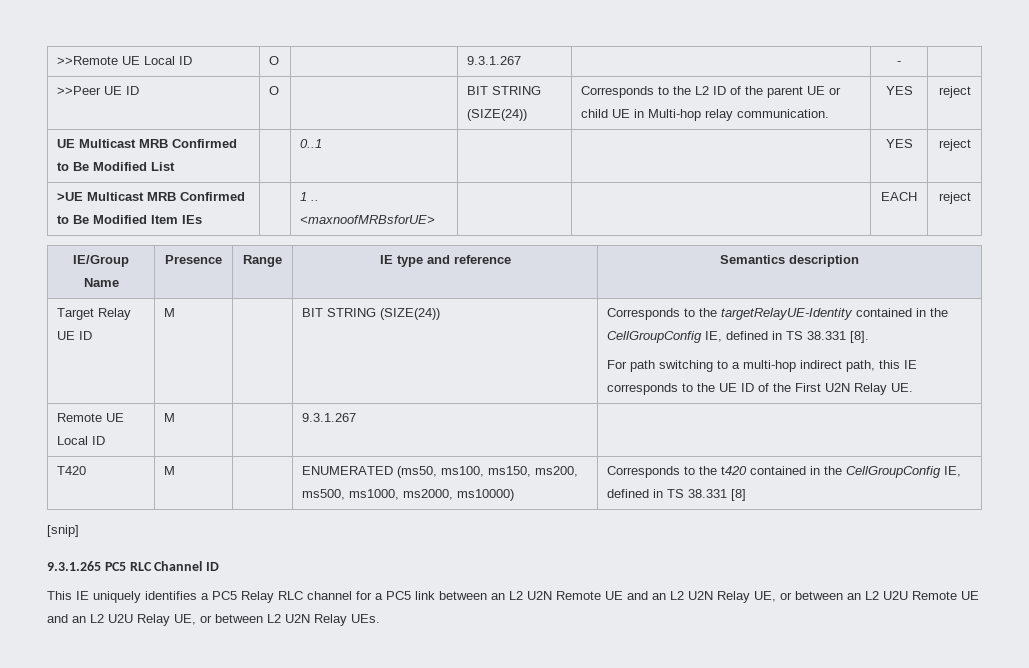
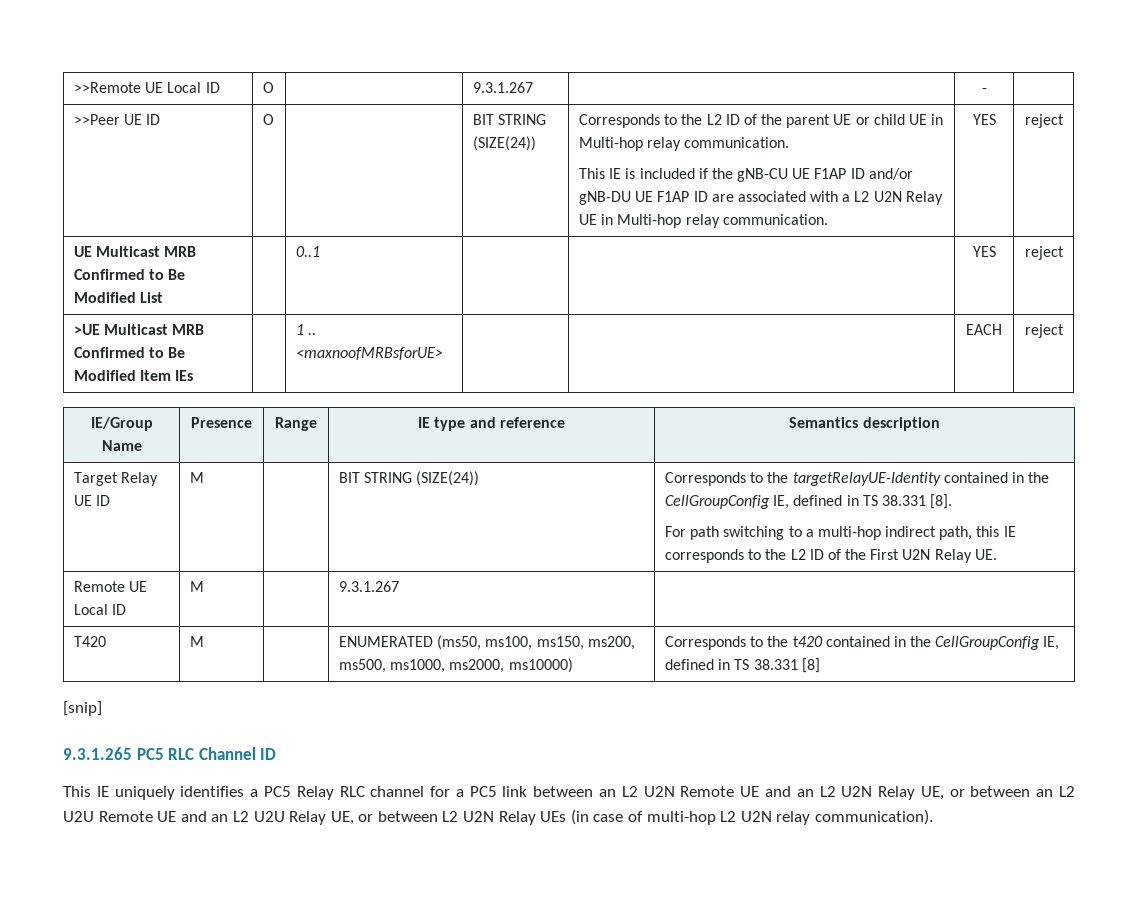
(830, 113) none -> [578,168,913,182] [578,191,943,205] [578,214,828,228] // This IE is included if the gNB-CU UE F1AP ID and/or gNB-DU UE F1AP ID are associated with a L2 U2N Relay UE in Multi-hop relay communication.
[719,383,738,392] UE -> [790,549,806,560] L2
[351,614,380,623] UEs. -> [540,809,933,825] UEs (in case of multi-hop L2 U2N relay communication).

